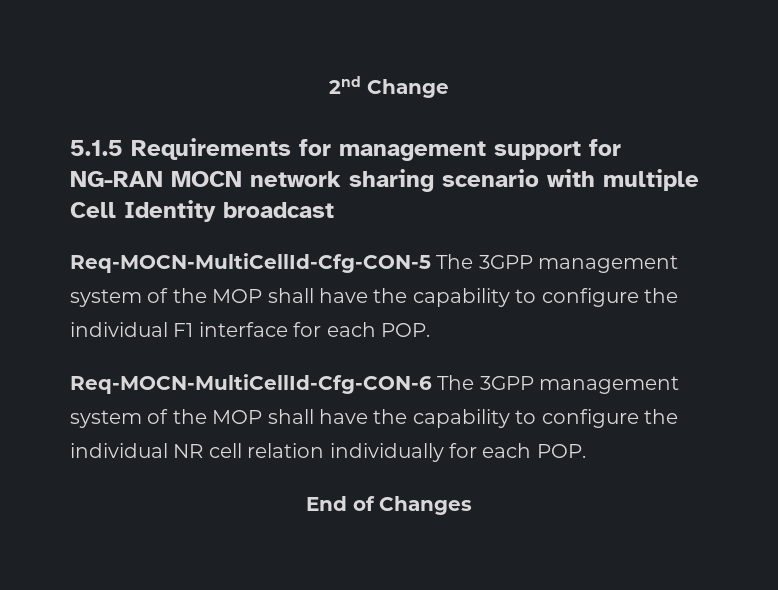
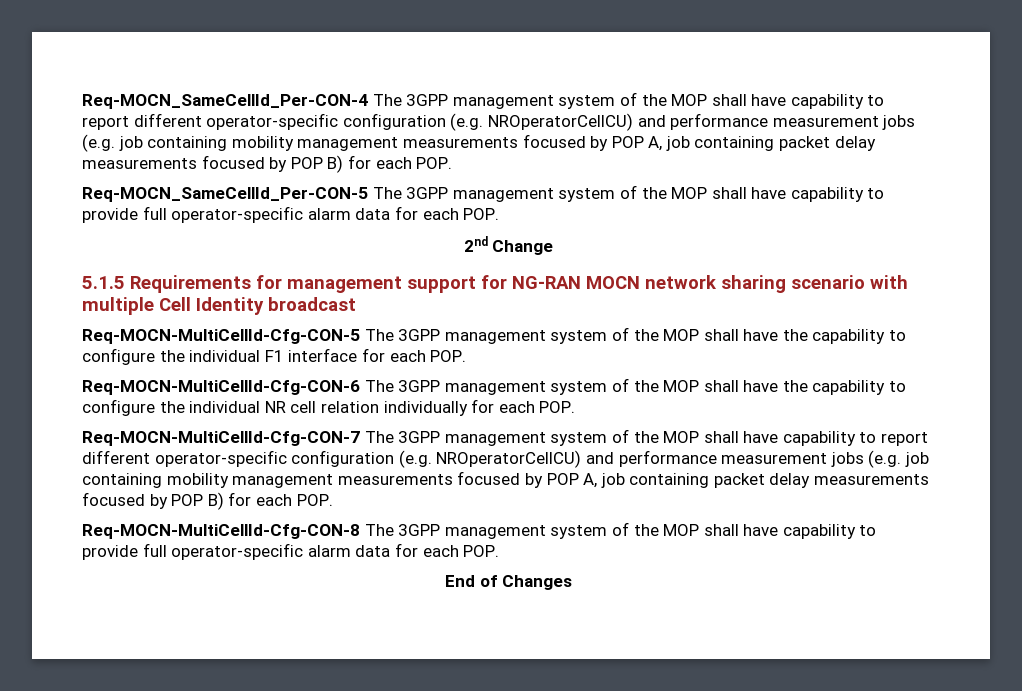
(329, 85) none -> [82,92,885,109] [82,113,916,131] [82,134,876,152] [82,155,453,173] [82,185,885,202] [82,206,500,223] Req-MOCN_SameCellId_Per-CON-4 The 3GPP management system of the MOP shall have capability to report different operator-specific configuration (e.g. NROperatorCellCU) and performance measurement jobs (e.g. job containing mobility management measurements focused by POP A, job containing packet delay measurements focused by POP B) for each POP. // Req-MOCN_SameCellId_Per-CON-5 The 3GPP management system of the MOP shall have capability to provide full operator-specific alarm data for each POP. //
(586, 451) none -> [82,429,929,446] [82,450,929,468] [82,471,930,488] [82,492,333,510] [82,522,877,539] [82,543,500,560] // Req-MOCN-MultiCellId-Cfg-CON-7 The 3GPP management system of the MOP shall have capability to report different operator-specific configuration (e.g. NROperatorCellCU) and performance measurement jobs (e.g. job containing mobility management measurements focused by POP A, job containing packet delay measurements focused by POP B) for each POP. // Req-MOCN-MultiCellId-Cfg-CON-8 The 3GPP management system of the MOP shall have capability to provide full operator-specific alarm data for each POP.

